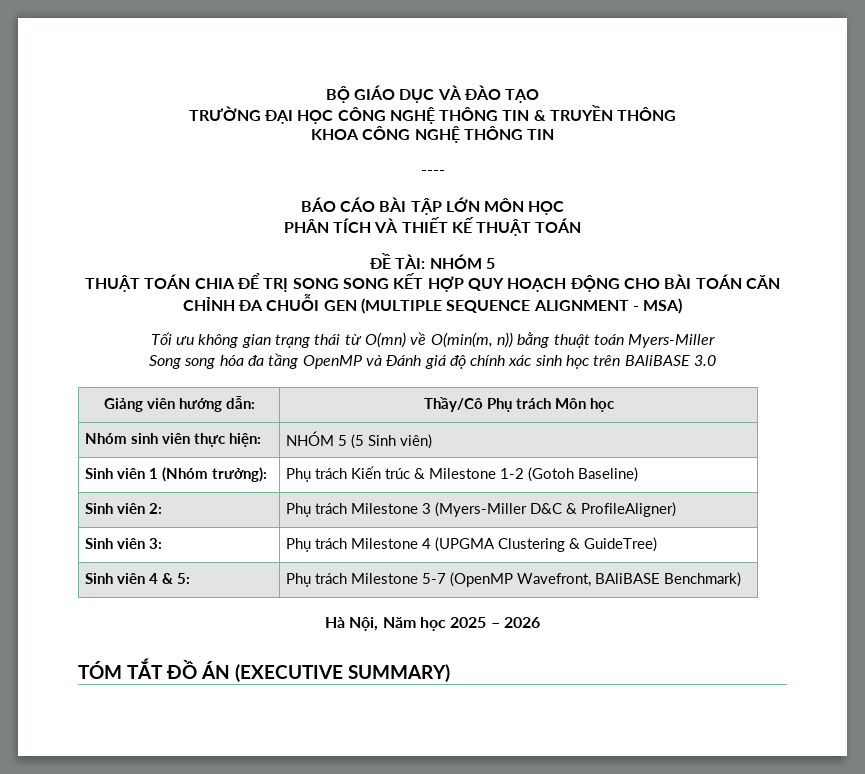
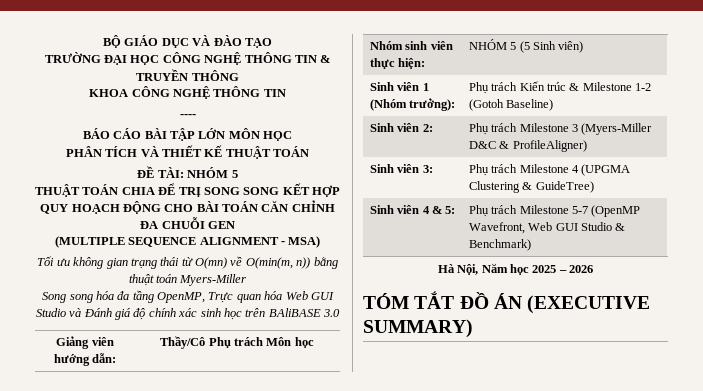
(357, 305) none -> (235, 225) //
[302,355,362,369] OpenMP -> [157,291,334,303] [35,308,66,317] OpenMP, Trực quan hóa Web GUI Studio
[595,573,661,584] BAliBASE -> [528,222,626,231] Web GUI Studio &

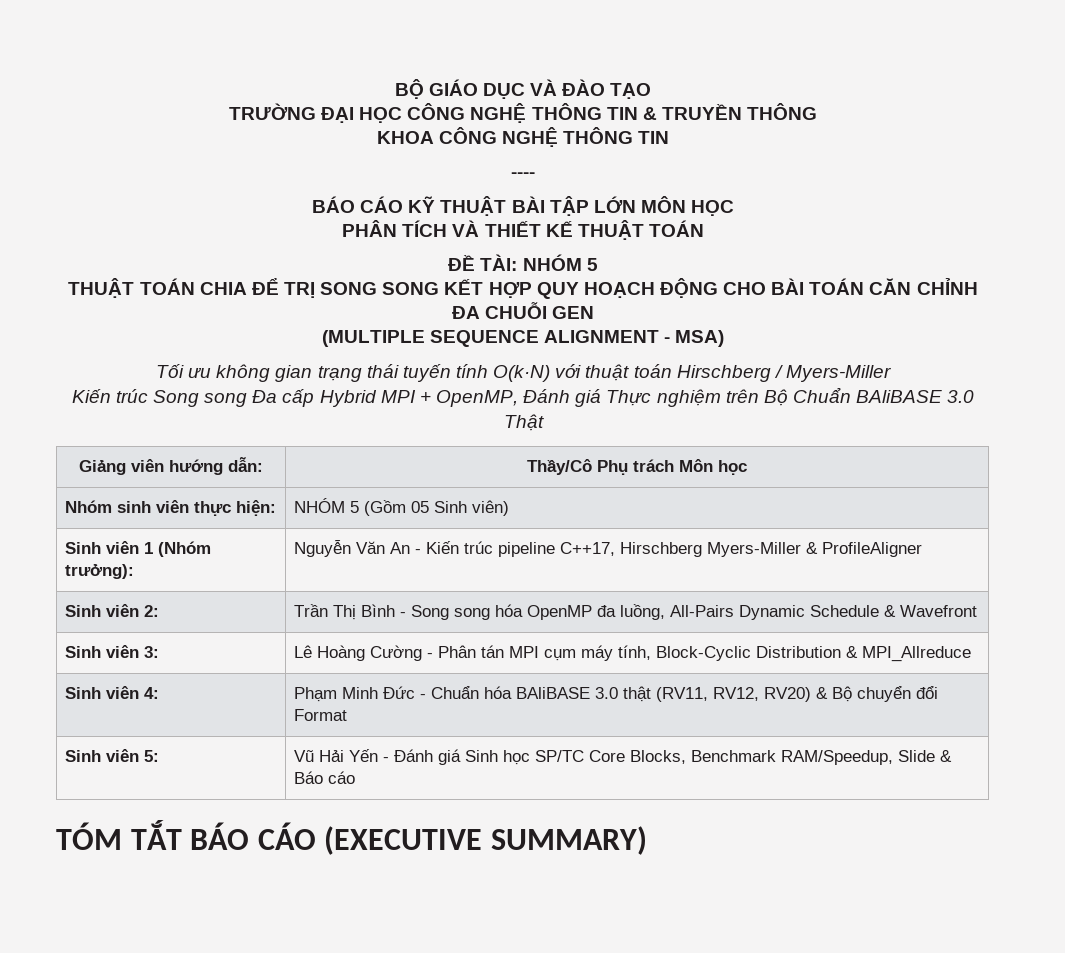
(142, 133) none -> [408,196,507,216] KỸ THUẬT
[181,256,338,269] [128,274,247,286] [42,290,334,303] [35,308,341,320] từ O(mn) về O(min(m, n)) bằng thuật toán Myers-Miller // Song song hóa đa tầng OpenMP, Trực quan hóa Web GUI Studio và Đánh giá độ chính xác sinh học trên BAliBASE 3.0 -> [402,364,891,382] [71,387,975,407] [503,414,544,431] tuyến tính O(k·N) với thuật toán Hirschberg / Myers-Miller // Kiến trúc Song song Đa cấp Hybrid MPI + OpenMP, Đánh giá Thực nghiệm trên Bộ Chuẩn BAliBASE 3.0 Thật
[519,41,530,53] (5 -> [363,500,429,516] (Gồm 05
[468,81,652,94] [468,99,554,111] [369,123,433,132] [468,123,653,135] [468,140,587,152] [369,164,433,173] [468,164,631,176] [468,181,594,193] [369,205,456,214] [468,205,641,217] [468,222,626,234] [468,239,531,251] [437,263,594,275] Phụ trách Kiến trúc & Milestone 1-2 (Gotoh Baseline) // Sinh viên 2: | Phụ trách Milestone 3 (Myers-Miller D&C & ProfileAligner) // Sinh viên 3: | Phụ trách Milestone 4 (UPGMA Clustering & GuideTree) // Sinh viên 4 & 5: | Phụ trách Milestone 5-7 (OpenMP Wavefront, Web GUI Studio & Benchmark) // Hà Nội, Năm học 2025 – 2026 -> [293,540,922,557] [64,604,159,617] [293,604,977,620] [64,645,159,658] [293,645,971,662] [64,686,159,699] [293,686,938,702] [293,709,347,721] [64,749,159,762] [293,749,952,765] [293,771,355,784] Nguyễn Văn An - Kiến trúc pipeline C++17, Hirschberg Myers-Miller & ProfileAligner // Sinh viên 2: | Trần Thị Bình - Song song hóa OpenMP đa luồng, All-Pairs Dynamic Schedule & Wavefront // Sinh viên 3: | Lê Hoàng Cường - Phân tán MPI cụm máy tính, Block-Cyclic Distribution & MPI_Allreduce // Sinh viên 4: | Phạm Minh Đức - Chuẩn hóa BAliBASE 3.0 thật (RV11, RV12, RV20) & Bộ chuyển đổi Format // Sinh viên 5: | Vũ Hải Yến - Đánh giá Sinh học SP/TC Core Blocks, Benchmark RAM/Speedup, Slide & Báo cáo
[459,292,522,309] ĐỒ ÁN -> [190,822,316,850] BÁO CÁO

